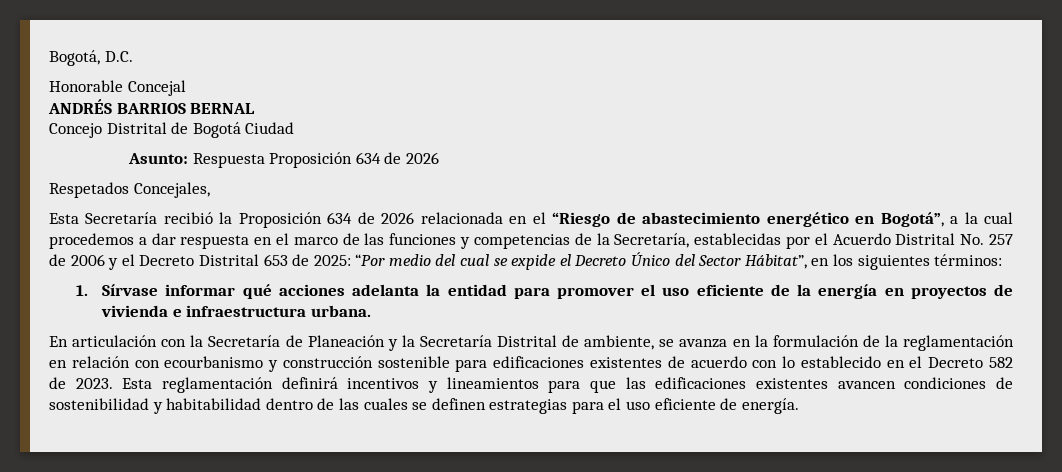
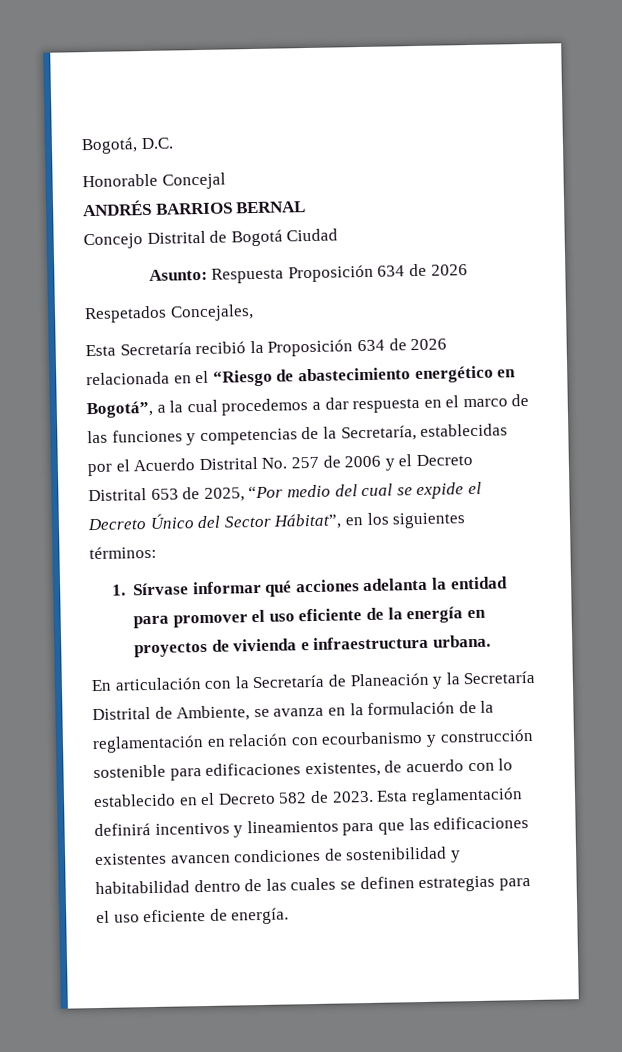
[313,255,351,266] 2025: -> [203,487,245,502] 2025,
[584,335,655,350] ambiente, -> [176,705,251,722] Ambiente,
[590,357,662,368] existentes -> [304,761,381,778] existentes,

